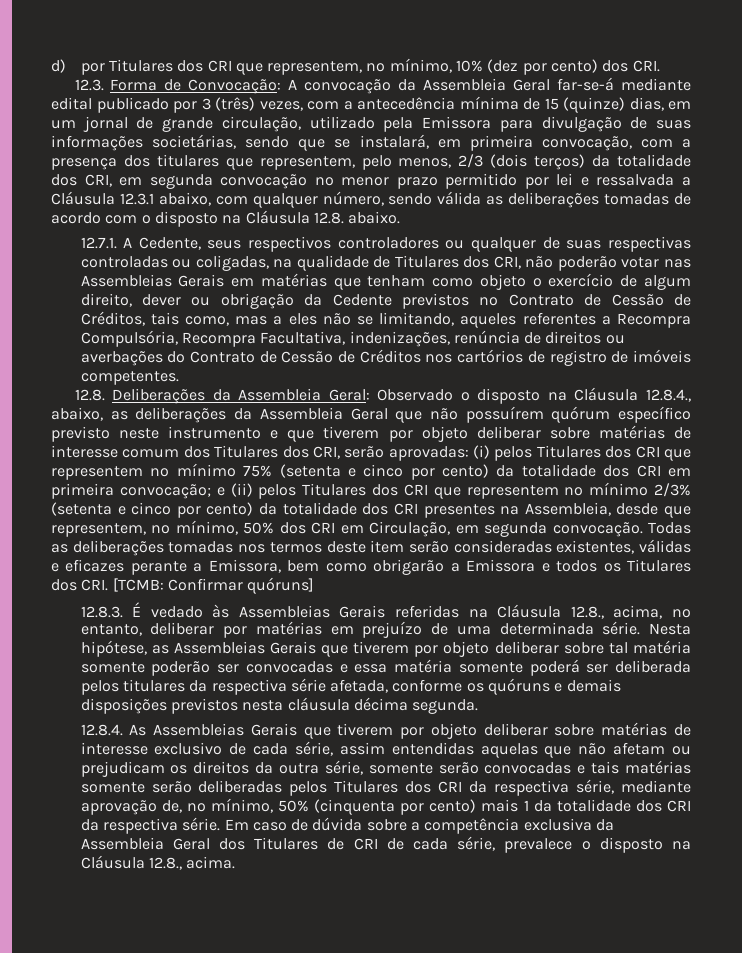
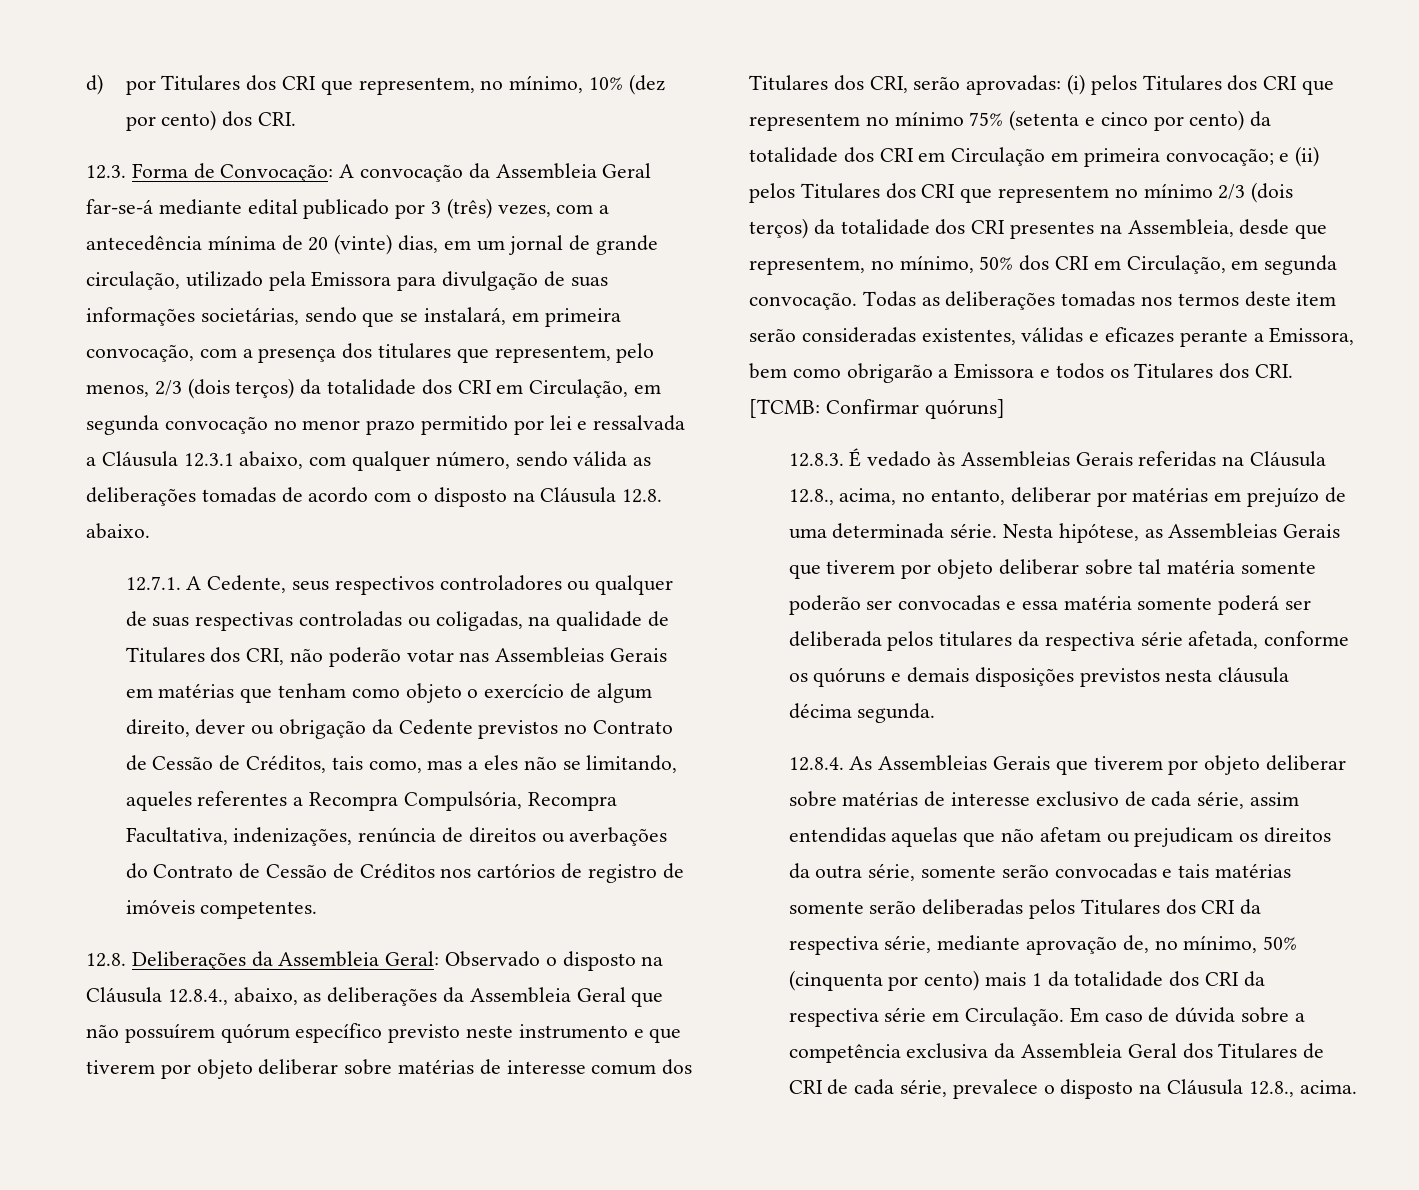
[544,97,625,113] 15 (quinze) -> [308,234,393,255] 20 (vinte)
[84,174,112,187] CRI, -> [457,379,629,398] CRI em Circulação,
(691, 472) none -> [951,147,1079,166] Circulação em
[654,483,691,497] [51,502,254,518] 2/3% (setenta e cinco por cento) -> [1218,182,1294,203] [749,218,808,239] 2/3 (dois terços)
[182,817,221,831] série. -> [884,1007,1065,1026] série em Circulação.

